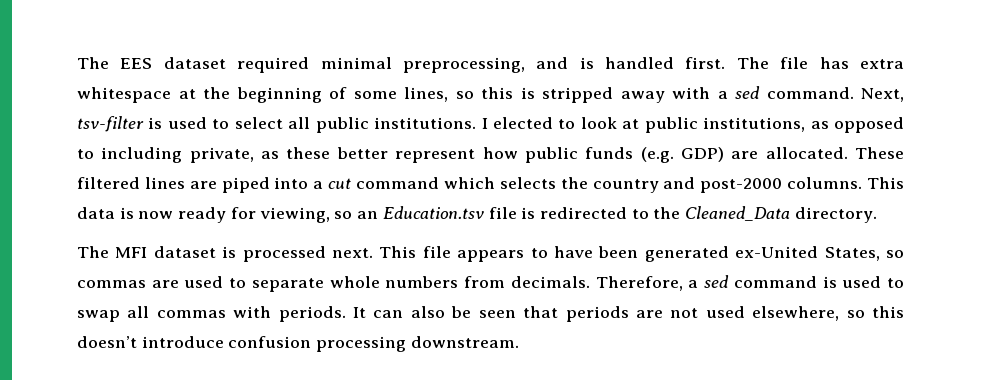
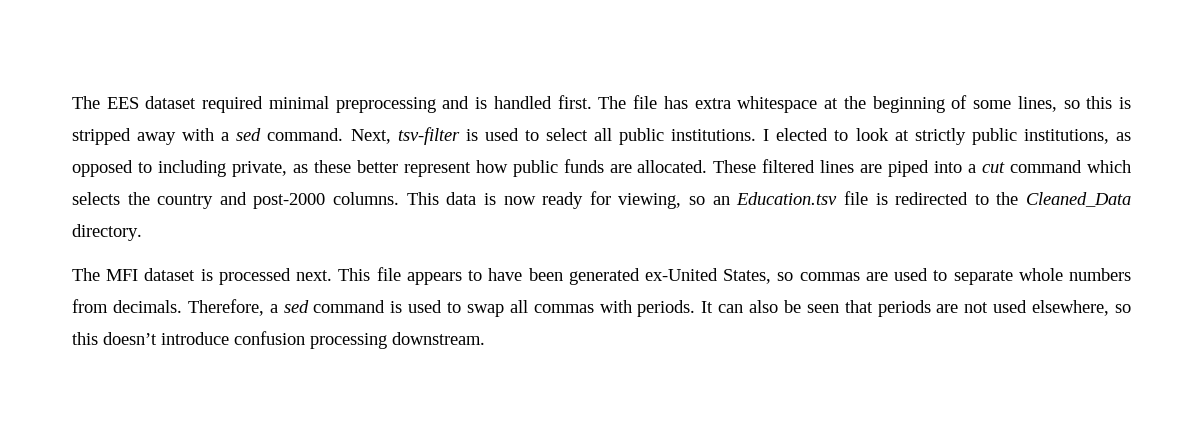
[402,57,525,73] preprocessing, -> [335,97,436,113] preprocessing
(640, 124) none -> [914,128,966,145] strictly
[640,147,724,163] (e.g. GDP) -> (604, 166) none

